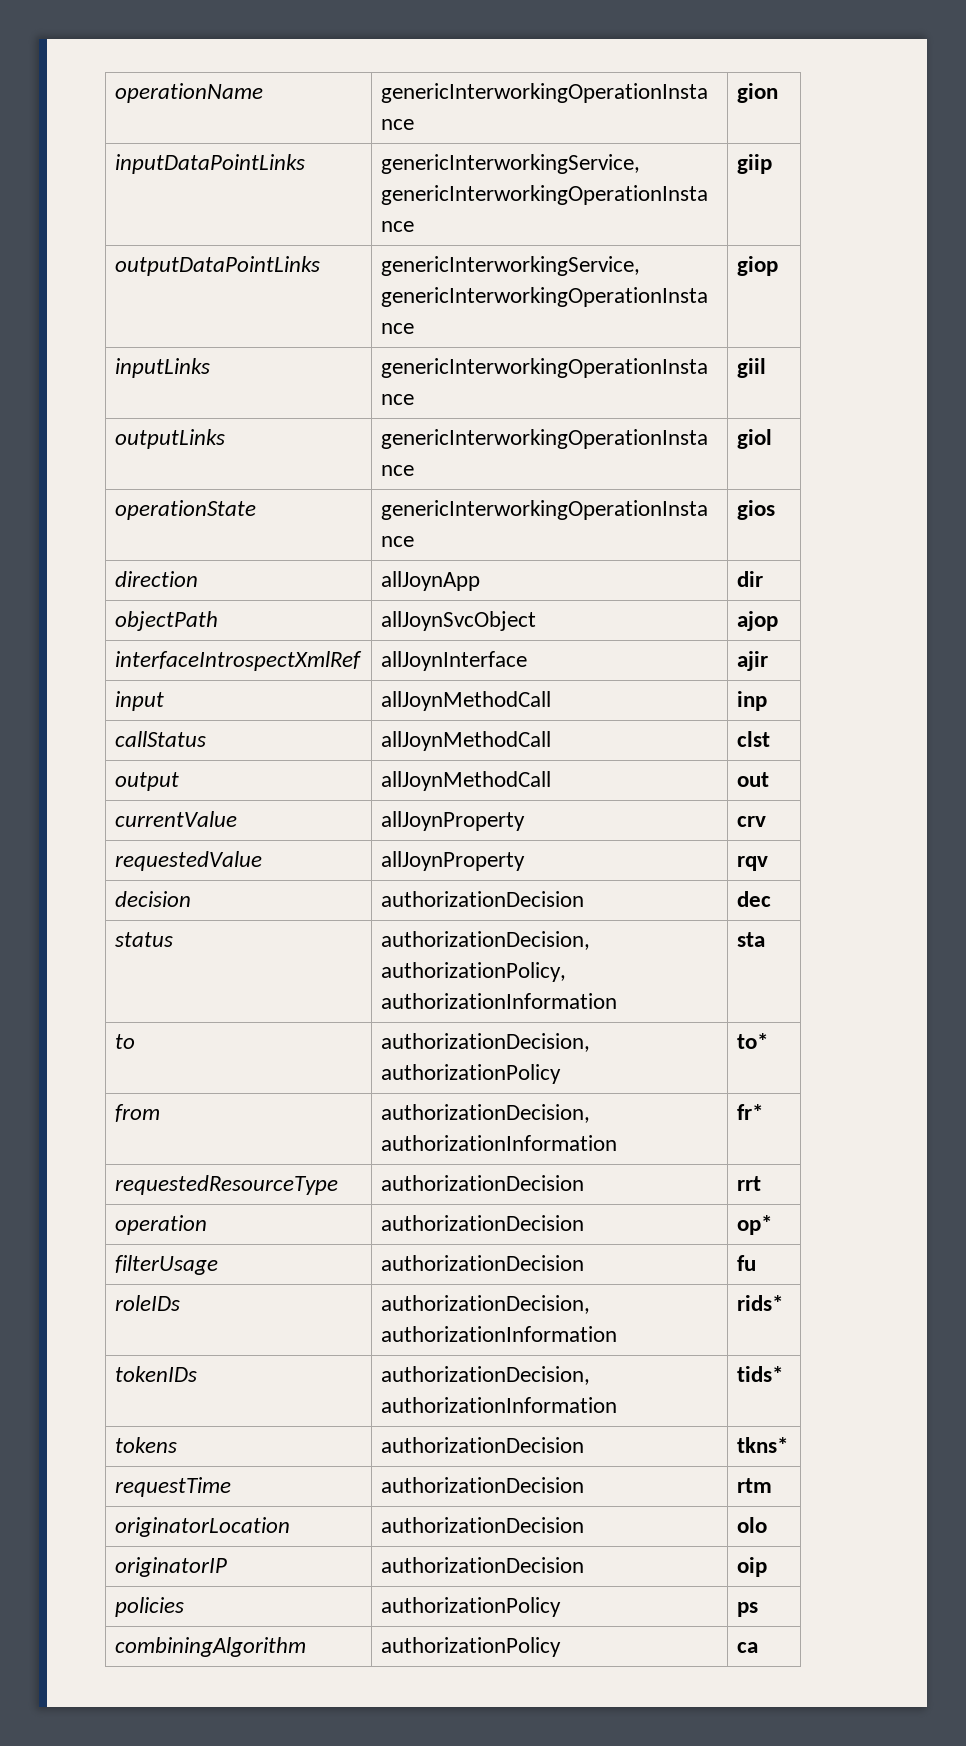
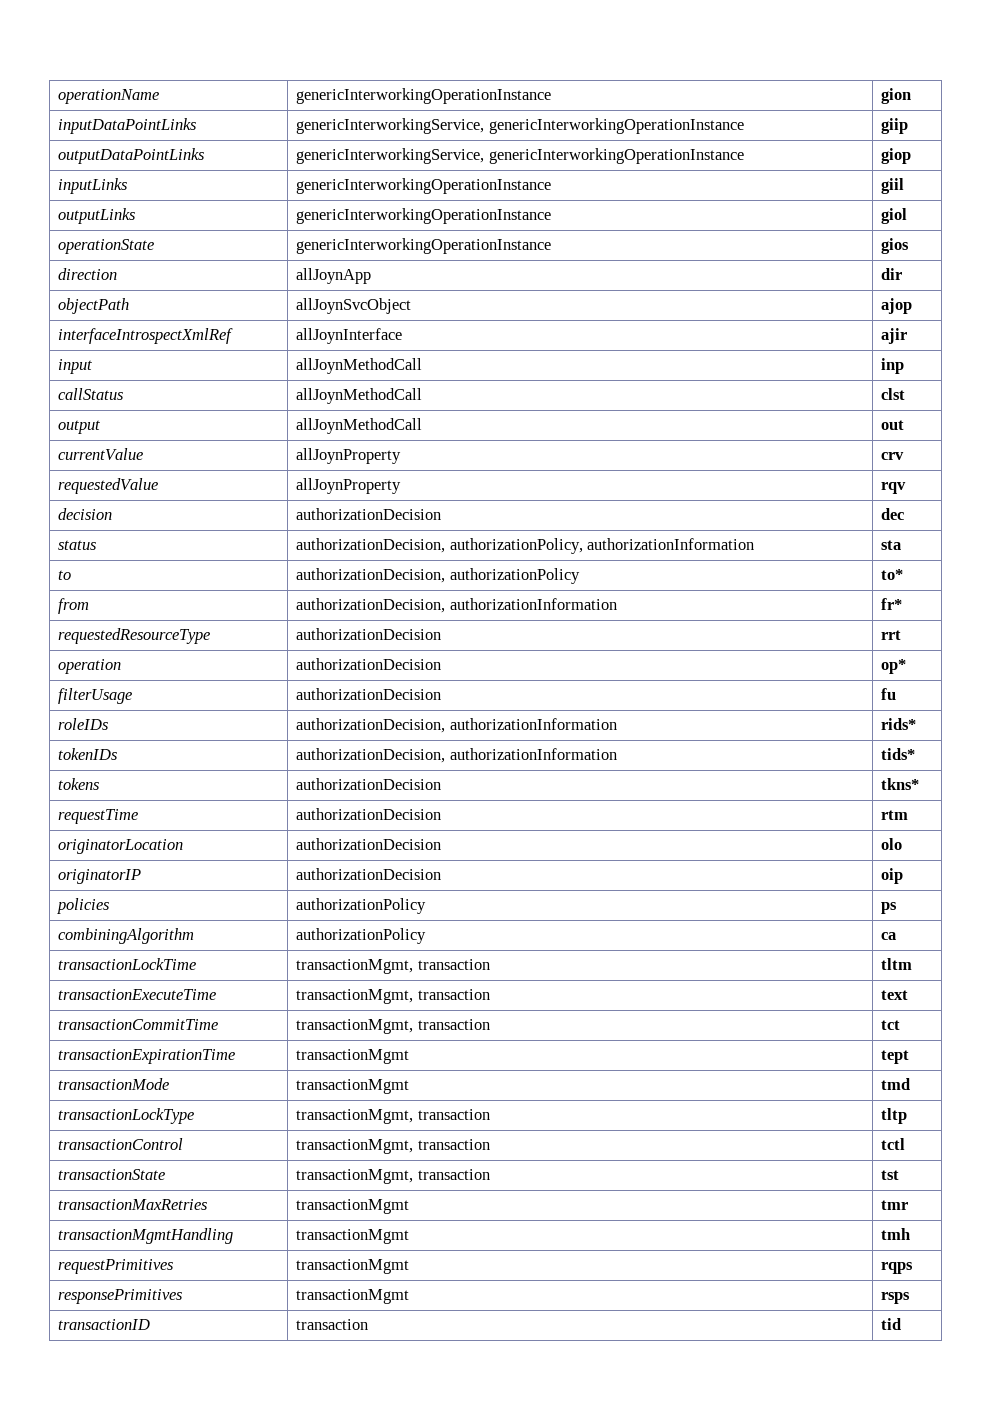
(759, 1647) none -> [58,958,197,970] [296,959,490,974] [881,958,913,970] [58,989,217,1000] [296,989,490,1004] [881,990,909,1000] [58,1019,219,1030] [296,1019,490,1034] [881,1020,901,1030] [58,1049,236,1064] [296,1049,410,1064] [881,1050,910,1064] [58,1078,170,1090] [296,1079,410,1094] [881,1078,911,1090] [58,1108,195,1124] [296,1109,490,1124] [881,1108,908,1124] [58,1138,184,1150] [296,1139,490,1154] [881,1138,906,1150] [58,1169,166,1180] [296,1169,490,1184] [881,1170,900,1180] [58,1199,208,1210] [296,1199,410,1214] [881,1200,909,1210] [58,1228,234,1244] [296,1229,410,1244] [881,1228,911,1240] [58,1259,174,1274] [296,1259,410,1274] [881,1262,914,1274] [58,1289,183,1304] [296,1289,410,1304] [881,1292,911,1304] [58,1319,151,1330] [296,1319,369,1330] [881,1318,902,1330] // transactionLockTime | transactionMgmt, transaction | tltm // transactionExecuteTime | transactionMgmt, transaction | text // transactionCommitTime | transactionMgmt, transaction | tct // transactionExpirationTime | transactionMgmt | tept // transactionMode | transactionMgmt | tmd // transactionLockType | transactionMgmt, transaction | tltp // transactionControl | transactionMgmt, transaction | tctl // transactionState | transactionMgmt, transaction | tst // transactionMaxRetries | transactionMgmt | tmr // transactionMgmtHandling | transactionMgmt | tmh // requestPrimitives | transactionMgmt | rqps // responsePrimitives | transactionMgmt | rsps // transactionID | transaction | tid

